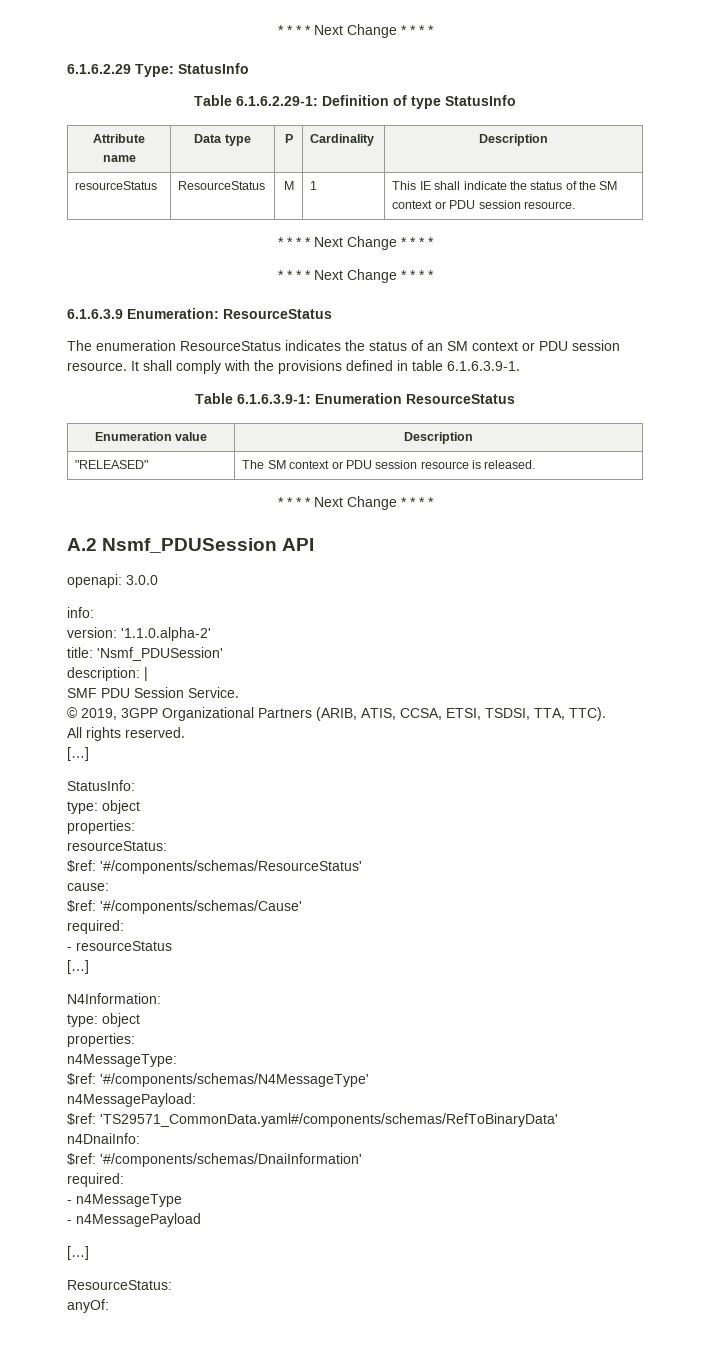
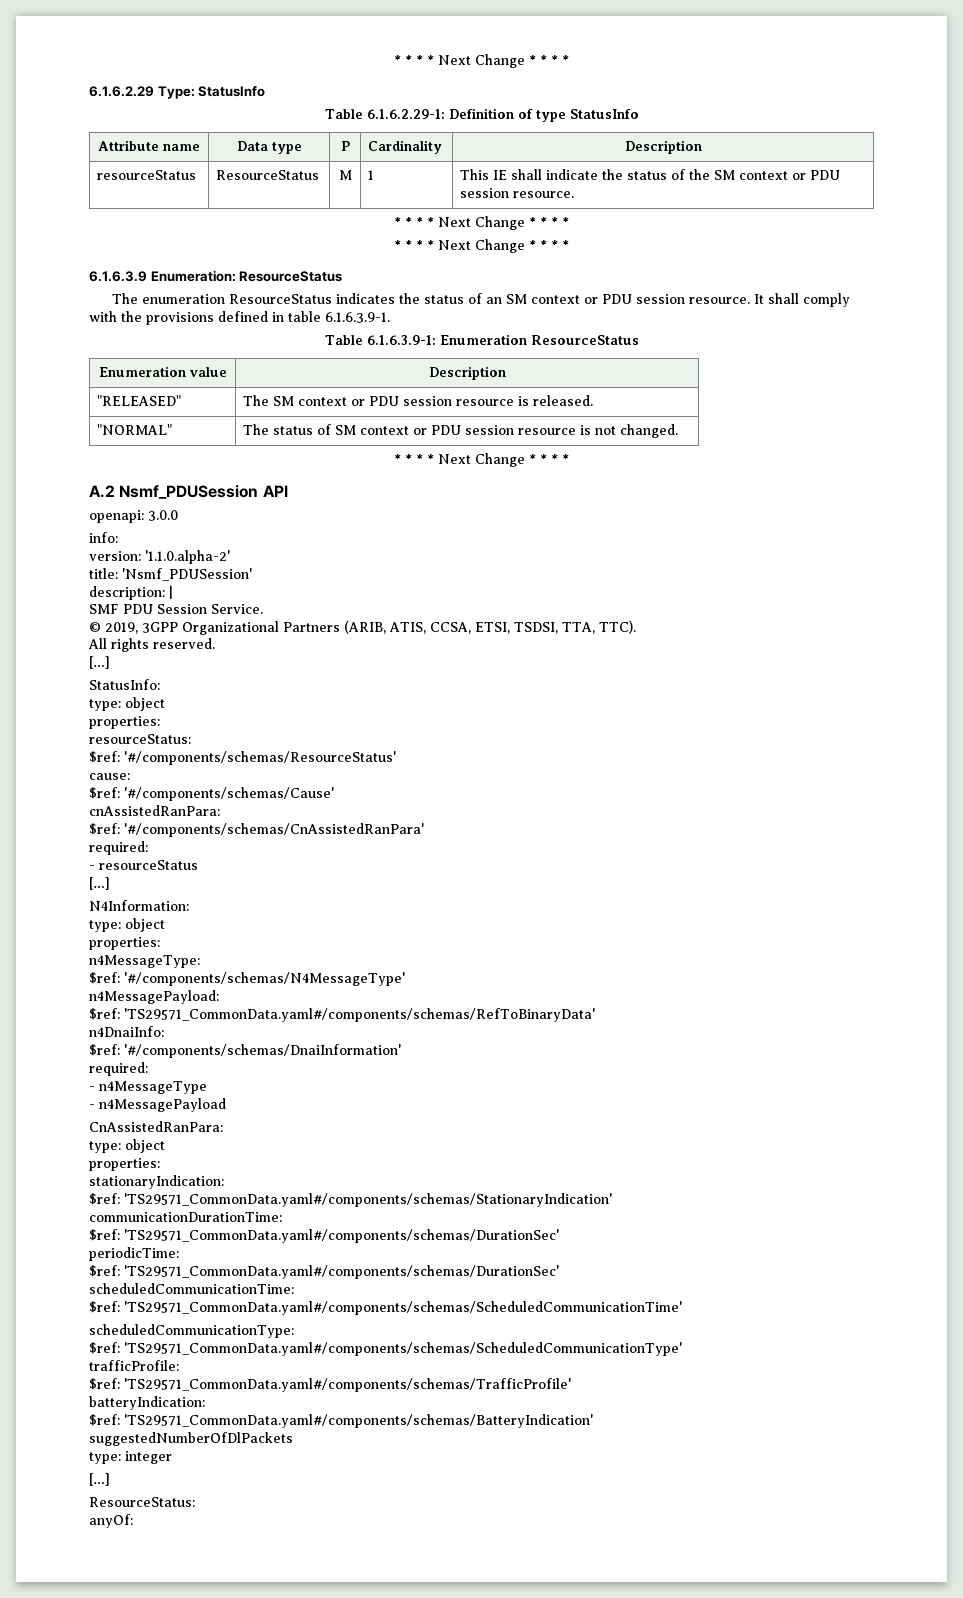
(536, 464) none -> [97,424,173,435] [243,424,679,438] // "NORMAL" | The status of SM context or PDU session resource is not changed.
(302, 907) none -> [89,805,220,816] [89,823,424,837] // cnAssistedRanPara: // $ref: '#/components/schemas/CnAssistedRanPara'
(201, 1220) none -> [89,1121,223,1132] [89,1139,165,1153] [89,1158,160,1171] [89,1175,224,1189] [89,1193,612,1207] [89,1212,282,1222] [89,1229,559,1243] [89,1247,179,1261] [89,1265,559,1279] [89,1283,294,1294] [89,1301,682,1315] [89,1324,294,1338] [89,1342,682,1356] [89,1360,179,1371] [89,1378,571,1392] [89,1396,205,1410] [89,1414,593,1428] [89,1432,293,1446] [89,1451,172,1464] // CnAssistedRanPara: // type: object // properties: // stationaryIndication: // $ref: 'TS29571_CommonData.yaml#/components/schemas/StationaryIndication' // communicationDurationTime: // $ref: 'TS29571_CommonData.yaml#/components/schemas/DurationSec' // periodicTime: // $ref: 'TS29571_CommonData.yaml#/components/schemas/DurationSec' // scheduledCommunicationTime: // $ref: 'TS29571_CommonData.yaml#/components/schemas/ScheduledCommunicationTime' // scheduledCommunicationType: // $ref: 'TS29571_CommonData.yaml#/components/schemas/ScheduledCommunicationType' // trafficProfile: // $ref: 'TS29571_CommonData.yaml#/components/schemas/TrafficProfile' // batteryIndication: // $ref: 'TS29571_CommonData.yaml#/components/schemas/BatteryIndication' // suggestedNumberOfDlPackets // type: integer

